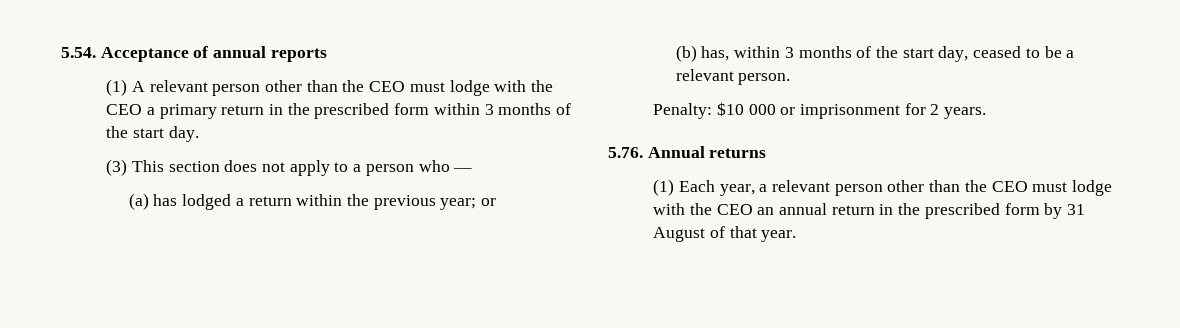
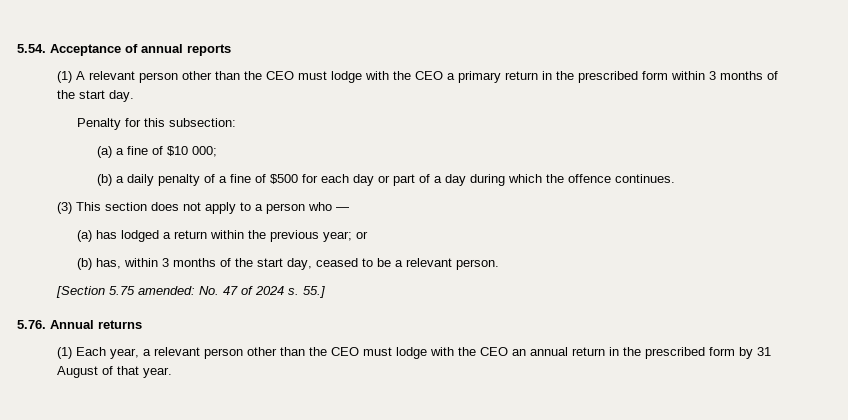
(199, 134) none -> [76,118,236,130] [96,146,217,158] [96,174,675,186] // Penalty for this subsection: // (a) a fine of $10 000; // (b) a daily penalty of a fine of $500 for each day or part of a day during which the offence continues.
[653,102,987,119] Penalty: $10 000 or imprisonment for 2 years. -> [55,286,325,298] [Section 5.75 amended: No. 47 of 2024 s. 55.]

